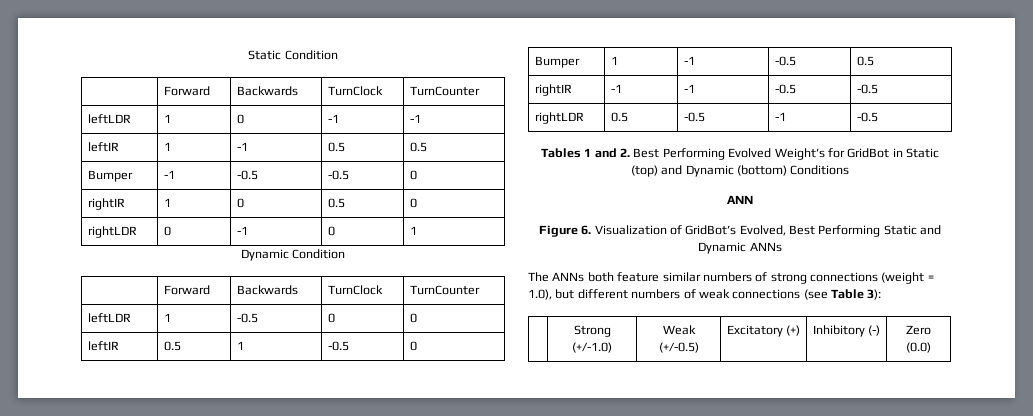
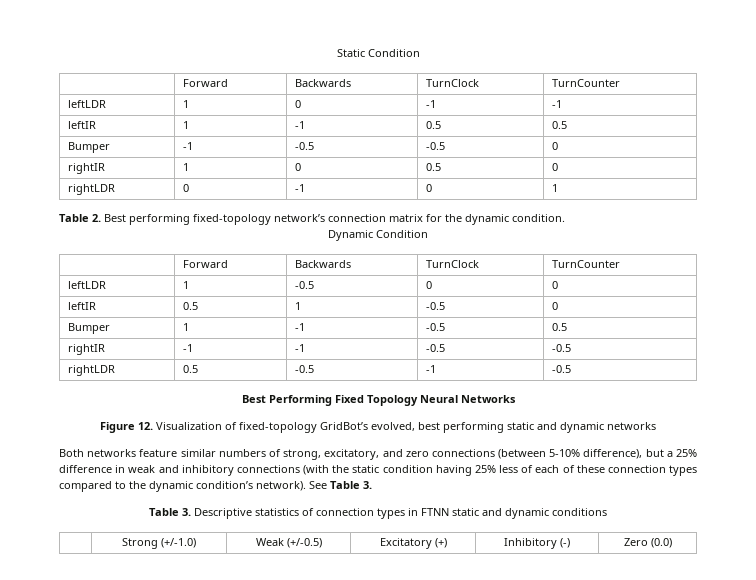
(417, 230) none -> [59,214,565,225] // Table 2. Best performing fixed-topology network’s connection matrix for the dynamic condition.
[540,148,940,160] [630,165,850,177] [727,195,753,204] Tables 1 and 2. Best Performing Evolved Weight’s for GridBot in Static (top) and Dynamic (bottom) Conditions // ANN -> [241,395,516,406] Best Performing Fixed Topology Neural Networks
[581,225,592,235] 6. -> [138,422,153,430] 12.
[685,225,942,237] [698,242,782,254] [528,272,934,284] [528,289,882,300] GridBot’s Evolved, Best Performing Static and Dynamic ANNs // The ANNs both feature similar numbers of strong connections (weight = 1.0), but different numbers of weak connections (see Table 3): -> [239,422,656,433] [59,449,697,460] [59,465,698,476] [59,481,372,492] [149,508,607,519] fixed-topology GridBot’s evolved, best performing static and dynamic networks // Both networks feature similar numbers of strong, excitatory, and zero connections (between 5-10% difference), but a 25% difference in weak and inhibitory connections (with the static condition having 25% less of each of these connection types compared to the dynamic condition’s network). See Table 3. // Table 3. Descriptive statistics of connection types in FTNN static and dynamic conditions

